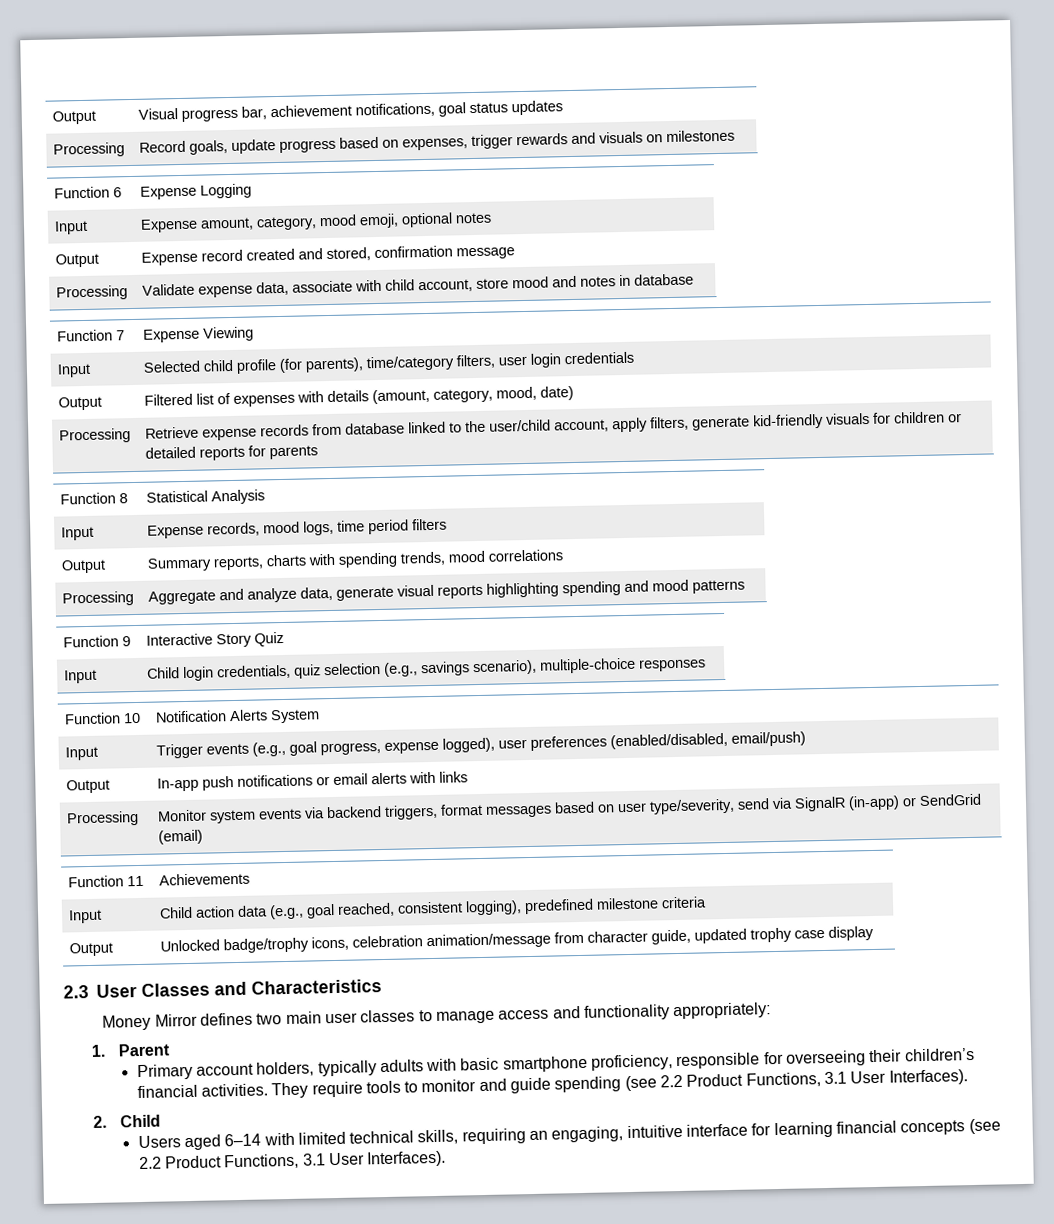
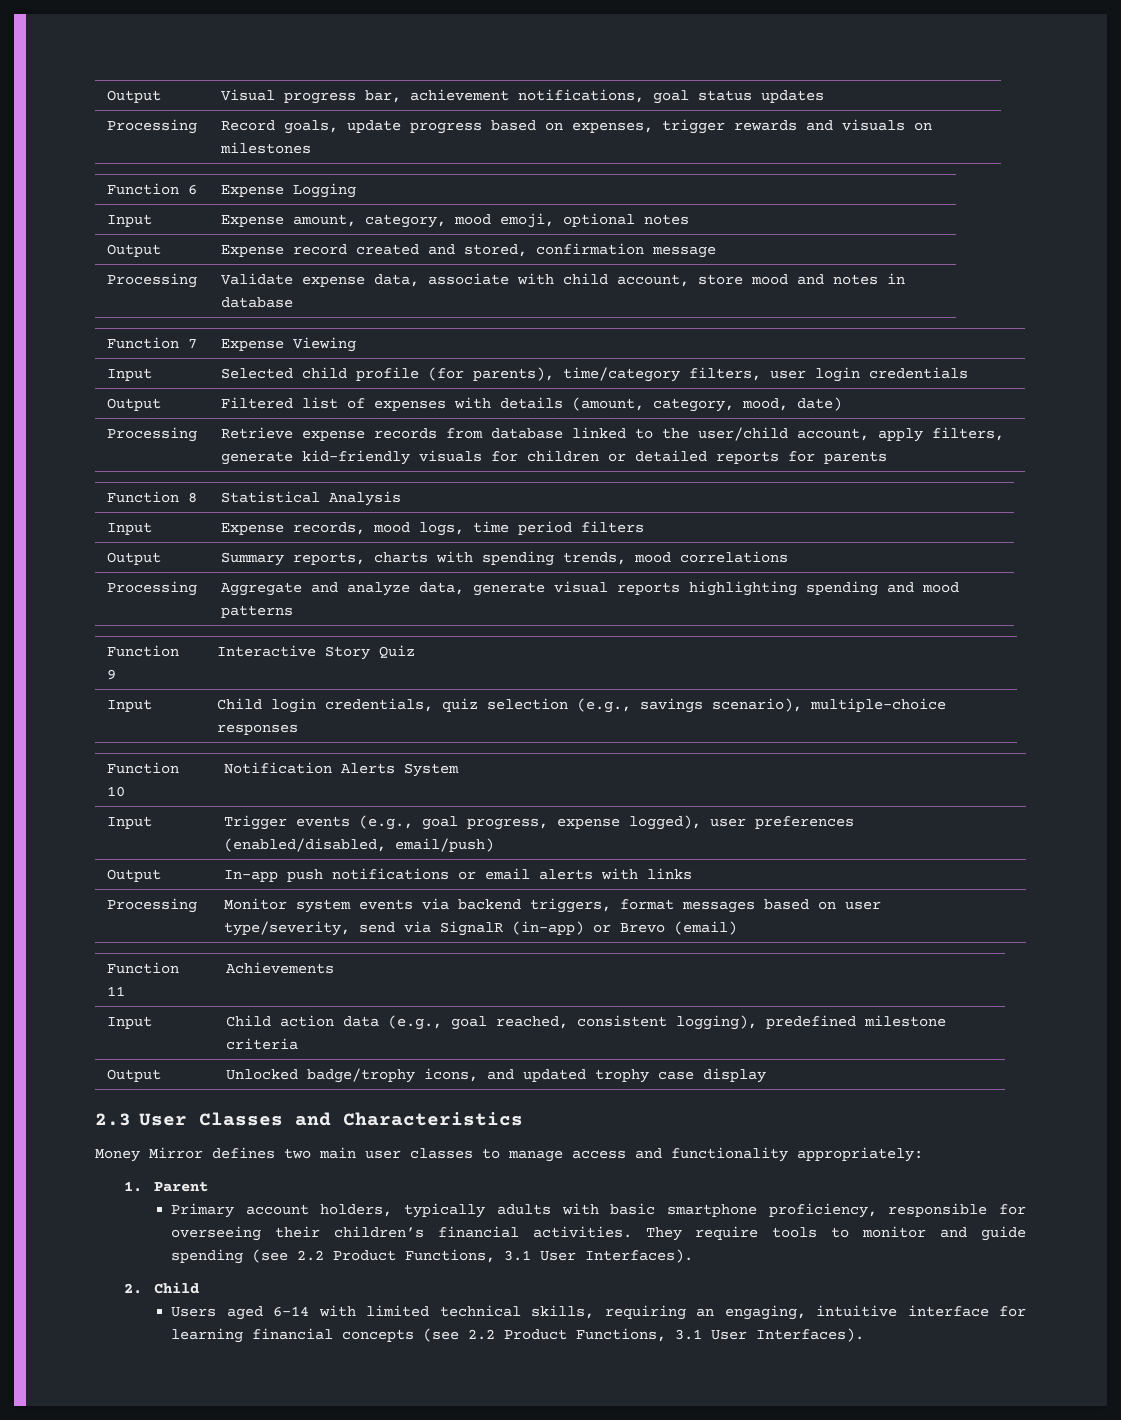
[919,793,983,807] SendGrid -> [619,923,665,933] Brevo
[352,929,692,950] celebration animation/message from character guide, -> [486,1069,514,1080] and

